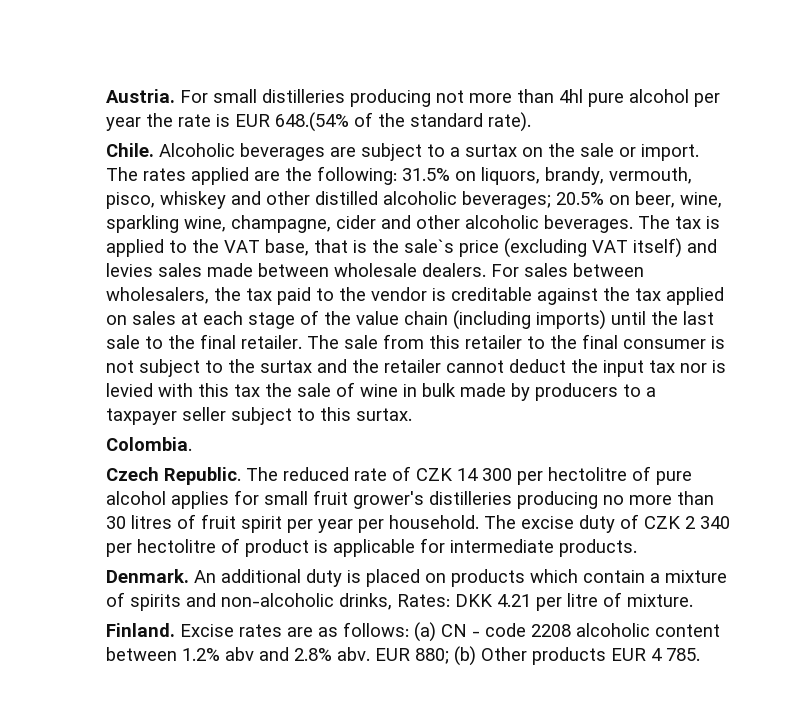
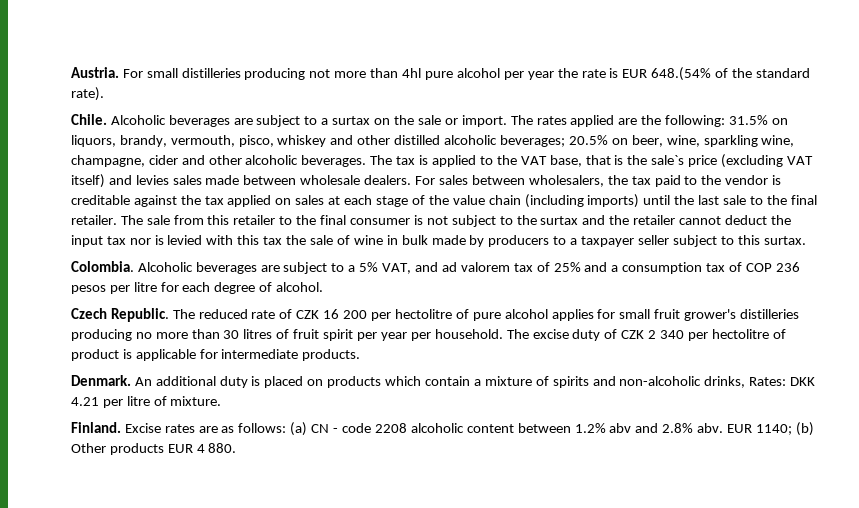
(193, 444) none -> [137,262,800,274] [70,282,324,294] Alcoholic beverages are subject to a 5% VAT, and ad valorem tax of 25% and a consumption tax of COP 236 pesos per litre for each degree of alcohol.
[457,468,513,481] 14 300 -> [323,309,368,319] 16 200
[415,648,450,664] 880; -> [756,424,793,435] 1140;
[666,648,701,661] 785. -> [208,443,237,453] 880.

